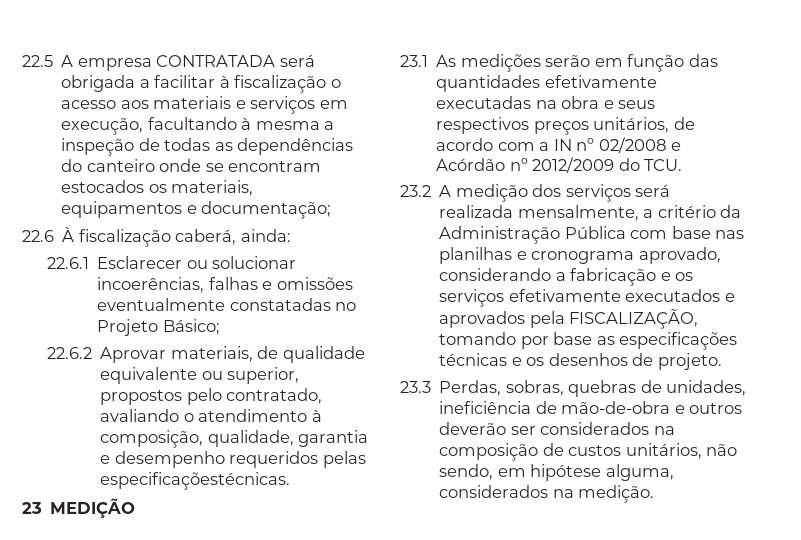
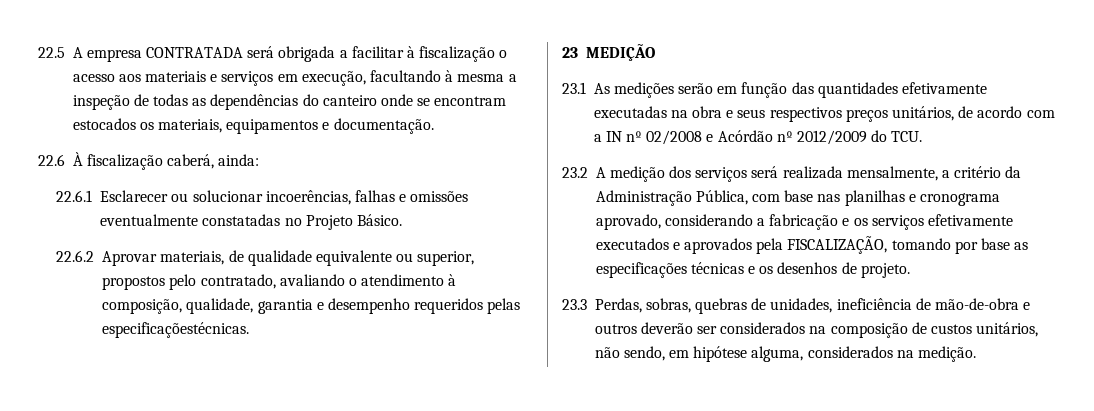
[201,201,332,219] documentação; -> [333,118,434,134] documentação.
[162,319,220,335] Básico; -> [356,214,402,226] Básico.
[564,226,626,239] Pública -> [695,190,748,205] Pública,

